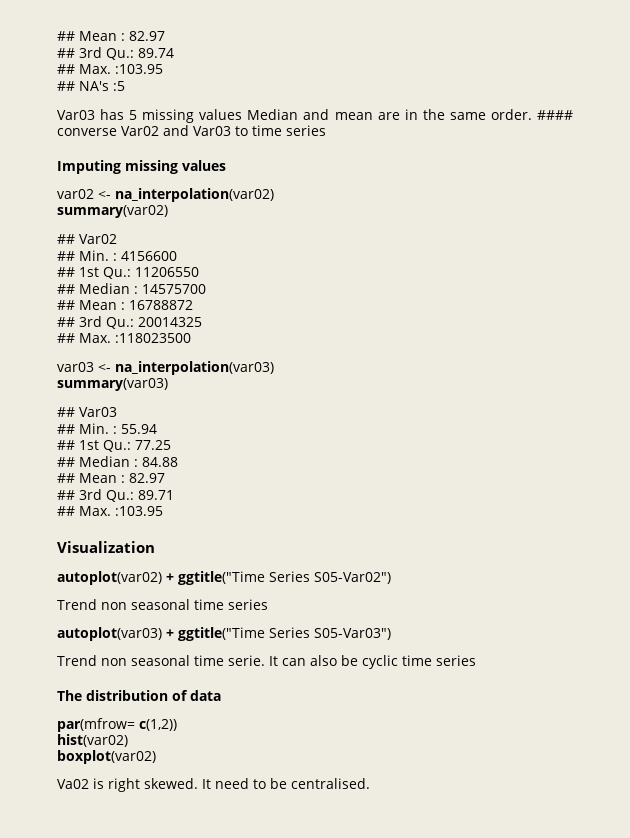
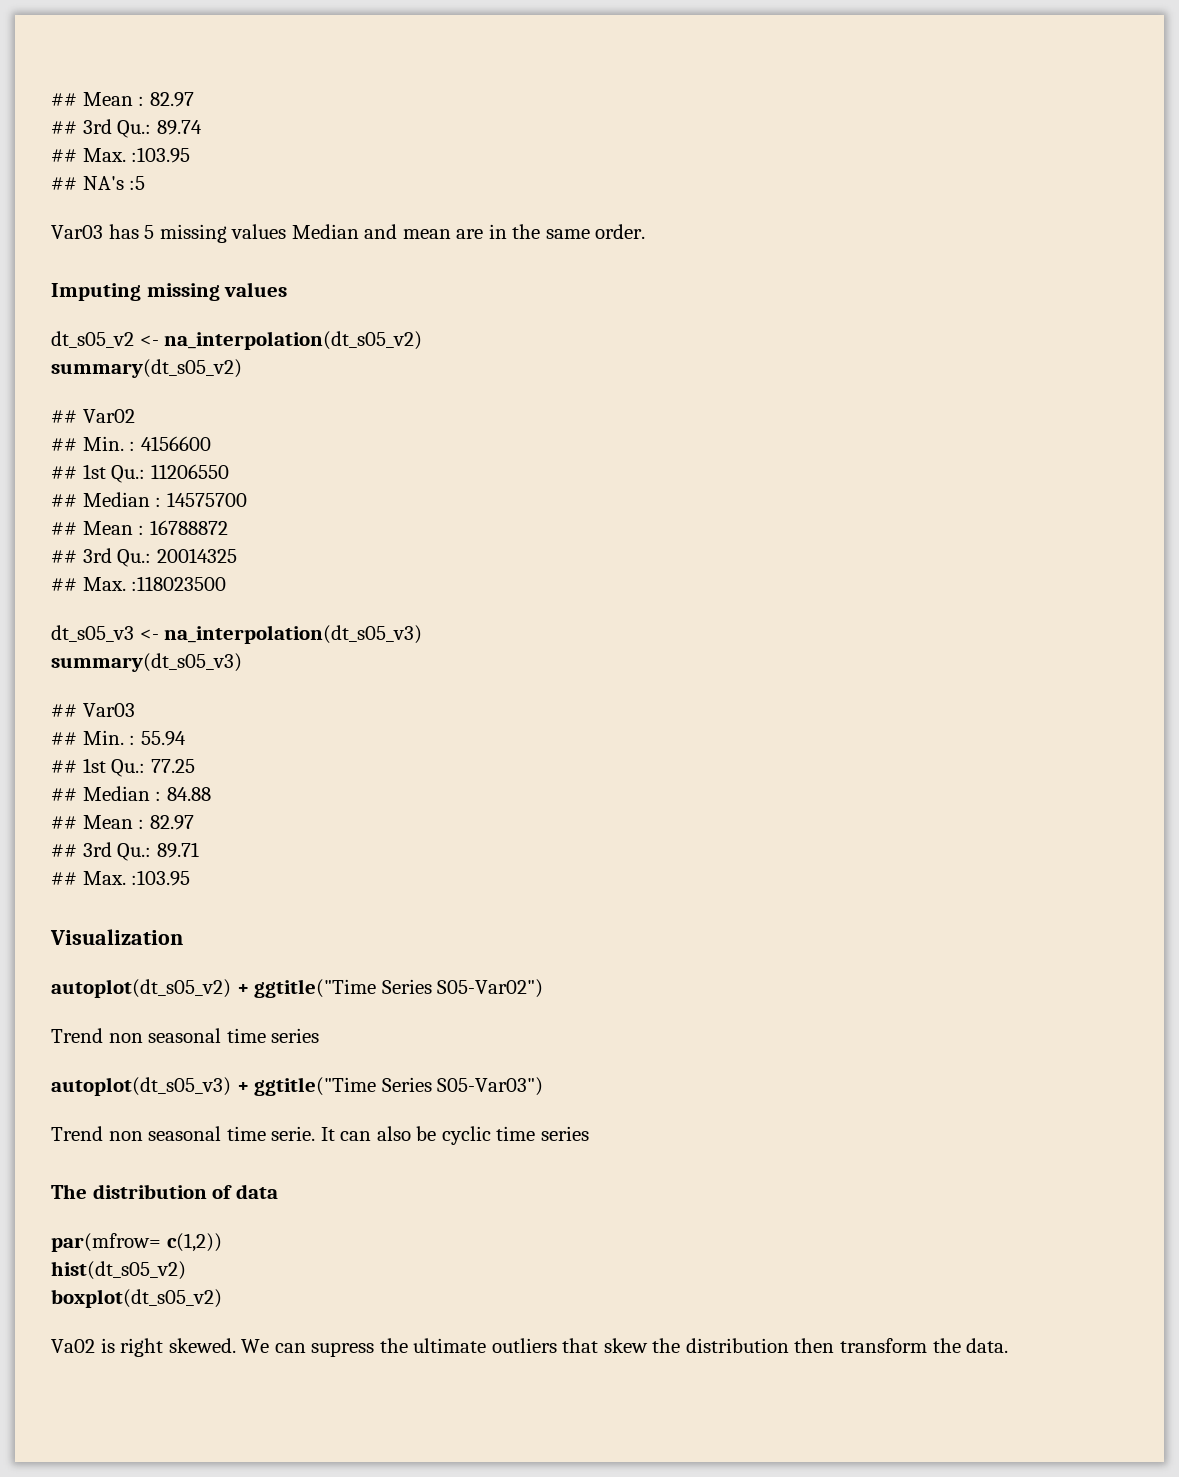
[537,110,574,120] [57,125,326,136] #### converse Var02 and Var03 to time series -> (646, 231) none
[57,188,274,202] [57,205,168,218] var02 <- na_interpolation(var02) // summary(var02) -> [51,331,423,350] [51,359,242,378] dt_s05_v2 <- na_interpolation(dt_s05_v2) // summary(dt_s05_v2)
[57,361,274,375] [57,378,168,391] var03 <- na_interpolation(var03) // summary(var03) -> [51,625,423,644] [51,653,242,672] dt_s05_v3 <- na_interpolation(dt_s05_v3) // summary(dt_s05_v3)
[57,571,162,585] autoplot(var02) -> [51,979,231,998] autoplot(dt_s05_v2)
[57,627,162,641] autoplot(var03) -> [51,1077,231,1096] autoplot(dt_s05_v3)
[57,734,128,747] [57,750,156,764] hist(var02) // boxplot(var02) -> [51,1261,186,1280] [51,1289,222,1308] hist(dt_s05_v2) // boxplot(dt_s05_v2)
[202,778,370,789] It need to be centralised. -> [241,1338,1009,1357] We can supress the ultimate outliers that skew the distribution then transform the data.

